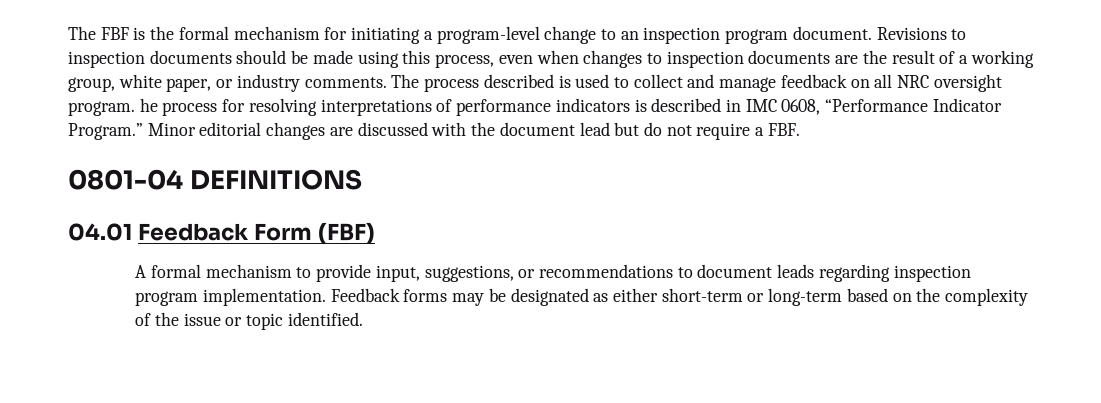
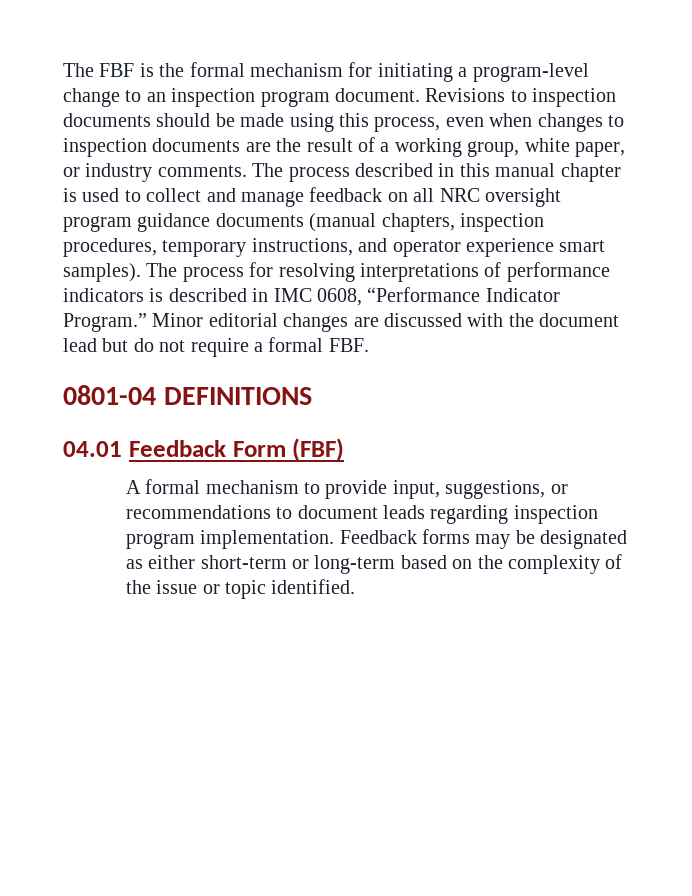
(554, 81) none -> [438,163,621,182] in this manual chapter
[68,98,158,116] program. he -> [63,213,544,232] [63,238,606,257] [63,263,178,282] program guidance documents (manual chapters, inspection procedures, temporary instructions, and operator experience smart samples). The
(765, 131) none -> [268,337,324,352] formal

